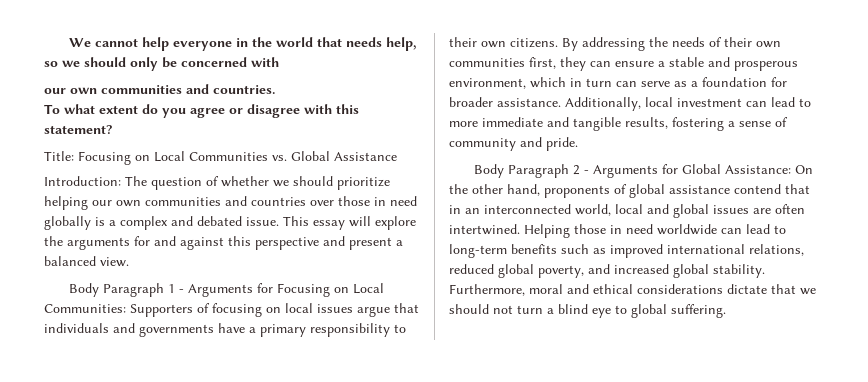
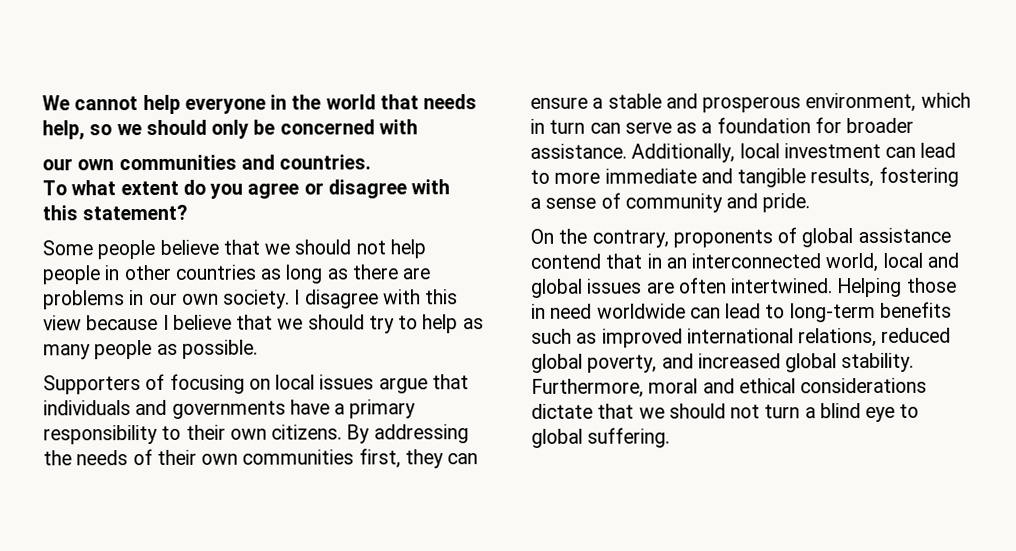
[44,151,397,165] [44,176,390,190] [44,196,417,210] [44,216,416,230] [44,236,403,250] [44,256,129,267] [69,283,385,297] [44,304,126,313] Title: Focusing on Local Communities vs. Global Assistance // Introduction: The question of whether we should prioritize helping our own communities and countries over those in need globally is a complex and debated issue. This essay will explore the arguments for and against this perspective and present a balanced view. // Body Paragraph 1 - Arguments for Focusing on Local Communities: -> [42,239,426,260] [42,264,432,285] [43,289,459,310] [43,314,484,334] [43,339,258,360] Some people believe that we should not help people in other countries as long as there are problems in our own society. I disagree with this view because I believe that we should try to help as many people as possible. //
[474,164,814,178] [449,184,540,196] Body Paragraph 2 - Arguments for Global Assistance: On the other hand, -> [530,228,669,248] On the contrary,

